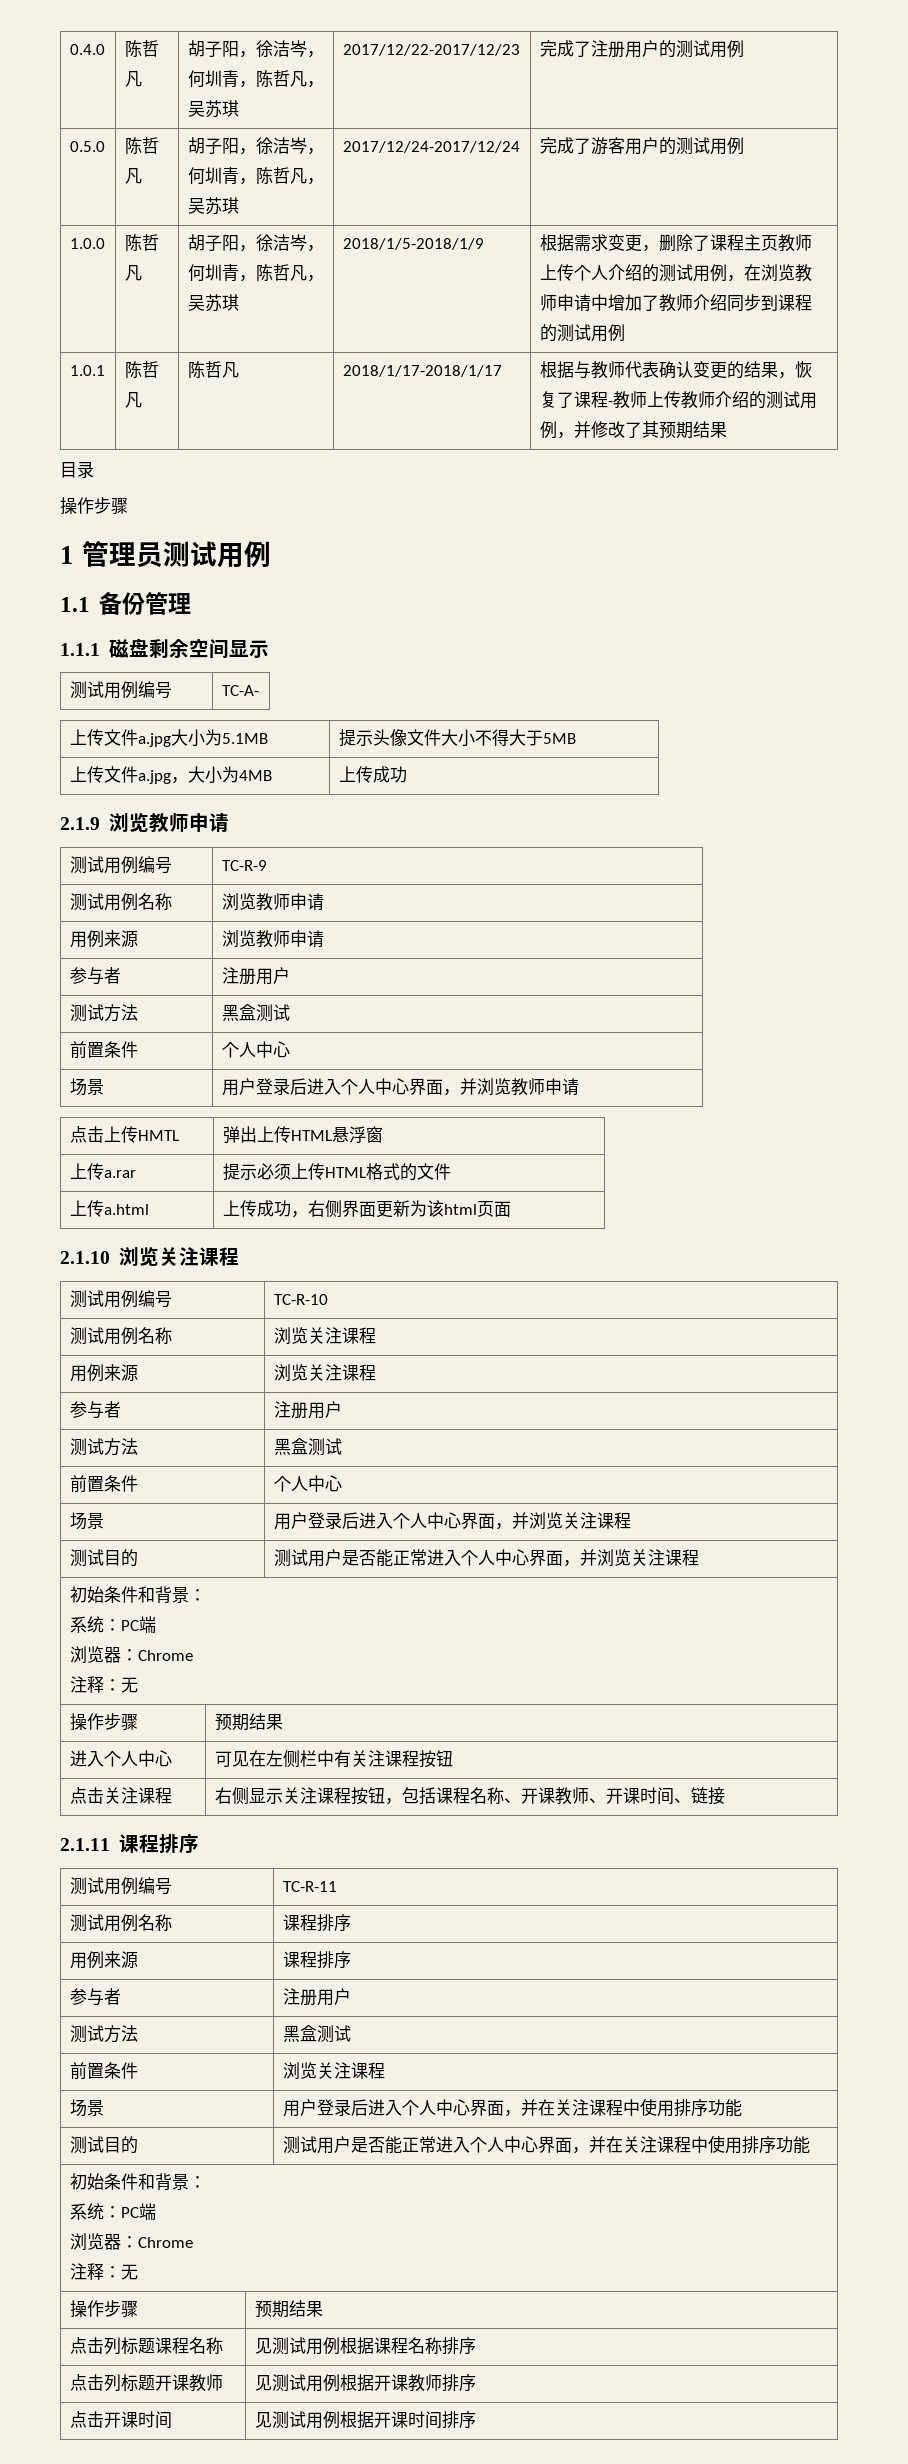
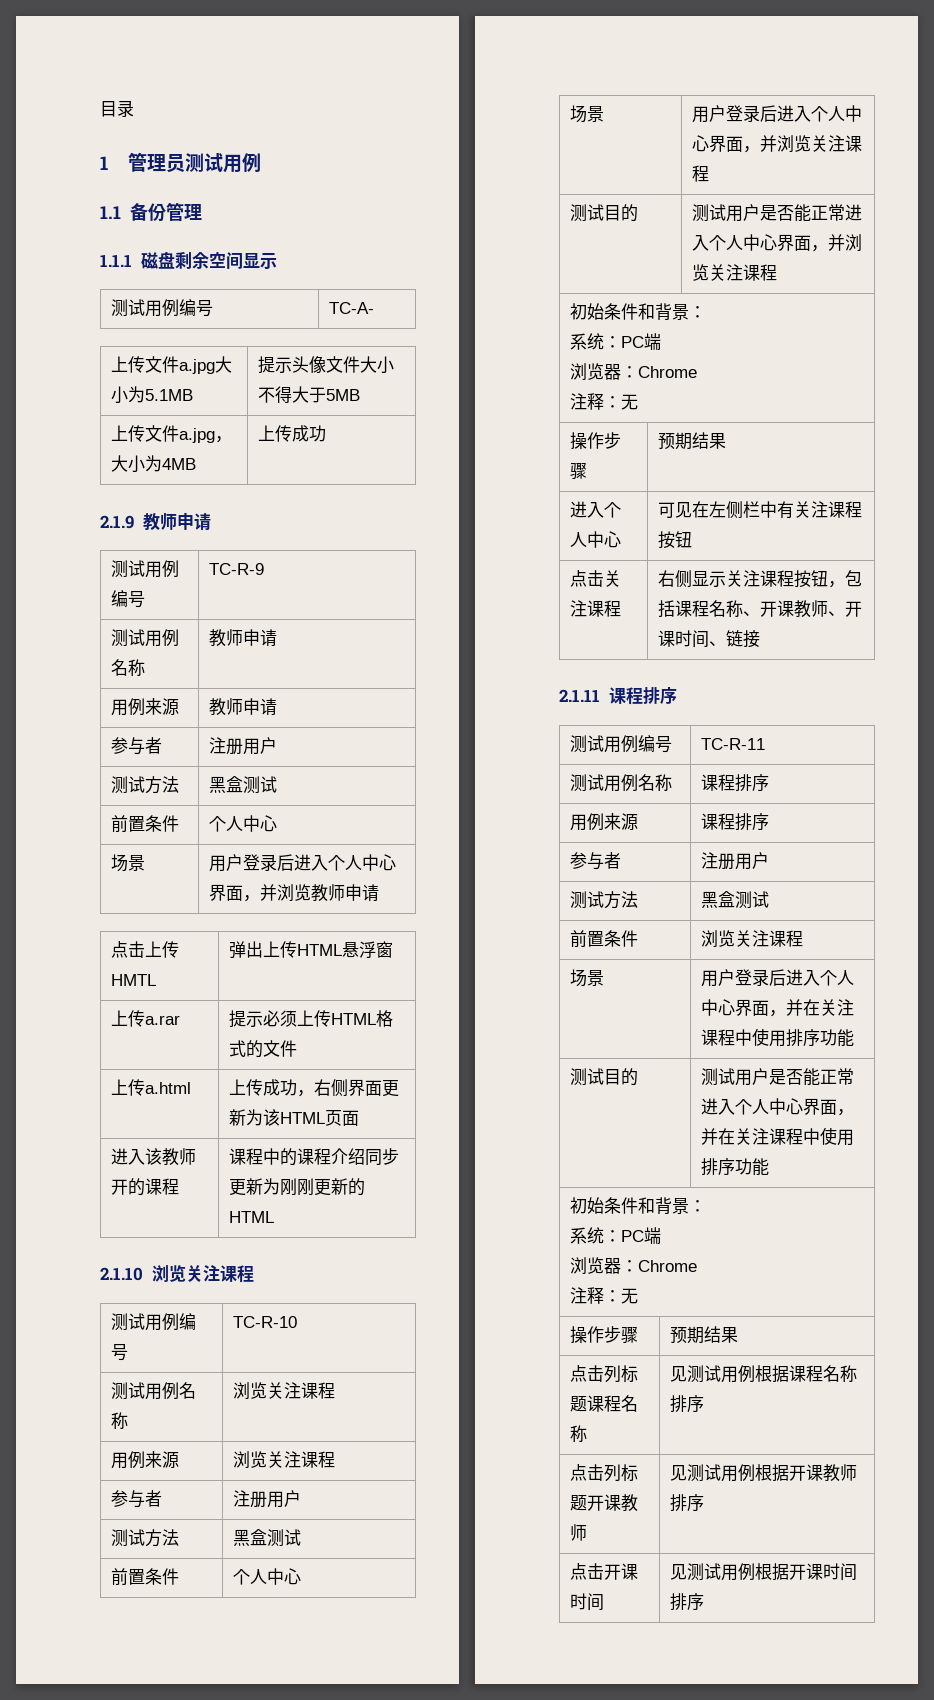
[69,44,105,55] [124,40,159,58] [124,71,142,87] [187,40,324,58] [187,70,324,88] [187,100,239,118] [342,44,520,56] [539,40,744,58] [69,141,105,152] [124,137,159,155] [124,168,142,184] [187,137,324,155] [187,167,324,185] [187,197,239,215] [342,141,520,153] [539,137,744,155] [69,238,105,249] [124,234,159,252] [124,265,142,281] [187,234,324,252] [187,264,324,282] [187,294,239,312] [342,238,484,250] [539,234,812,252] [539,264,812,282] [539,294,812,312] [539,324,625,342] [69,365,105,376] [124,361,159,379] [124,392,142,408] [187,361,239,379] [342,365,502,377] [539,361,812,379] [539,391,817,409] [539,421,727,439] 0.4.0 | 陈哲凡 | 胡子阳，徐洁岑，何圳青，陈哲凡，吴苏琪 | 2017/12/22-2017/12/23 | 完成了注册用户的测试用例 // 0.5.0 | 陈哲凡 | 胡子阳，徐洁岑，何圳青，陈哲凡，吴苏琪 | 2017/12/24-2017/12/24 | 完成了游客用户的测试用例 // 1.0.0 | 陈哲凡 | 胡子阳，徐洁岑，何圳青，陈哲凡，吴苏琪 | 2018/1/5-2018/1/9 | 根据需求变更，删除了课程主页教师上传个人介绍的测试用例，在浏览教师申请中增加了教师介绍同步到课程的测试用例 // 1.0.1 | 陈哲凡 | 陈哲凡 | 2018/1/17-2018/1/17 | 根据与教师代表确认变更的结果，恢复了课程-教师上传教师介绍的测试用例，并修改了其预期结果 // -> (100, 109) none
[60,497,128,515] // 操作步骤 -> (134, 108) none
[108,813,149,833] 浏览 -> (134, 522) none
[221,893,256,910] 浏览 -> (146, 667) none
[221,930,256,947] 浏览 -> (180, 707) none
[443,1204,477,1215] html -> [280,1112,326,1124] HTML
(511, 1209) none -> [111,1148,197,1166] [111,1178,180,1196] [229,1148,400,1166] [229,1178,366,1196] [229,1211,275,1223] // 进入该教师开的课程 | 课程中的课程介绍同步更新为刚刚更新的HTML

